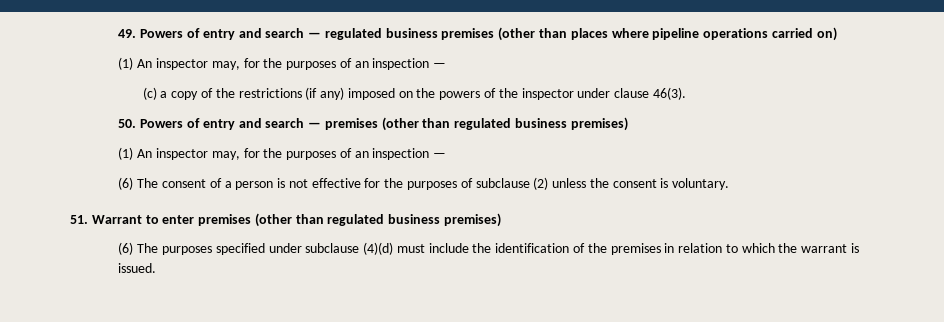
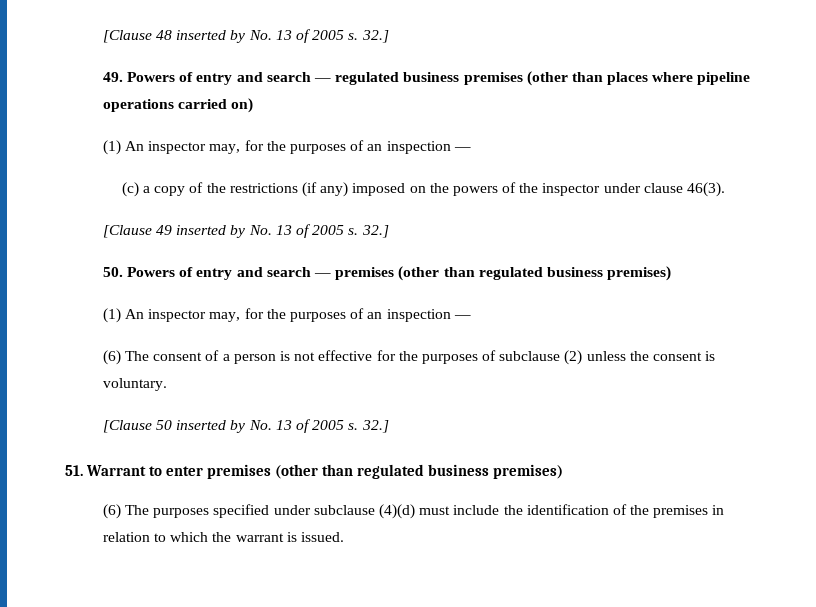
(118, 33) none -> [102,29,389,43] [Clause 48 inserted by No. 13 of 2005 s. 32.] //
(686, 93) none -> [102,224,389,238] // [Clause 49 inserted by No. 13 of 2005 s. 32.]
(730, 184) none -> [102,419,389,433] // [Clause 50 inserted by No. 13 of 2005 s. 32.]

